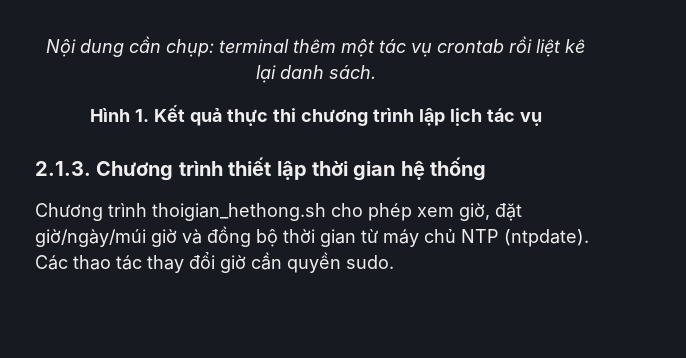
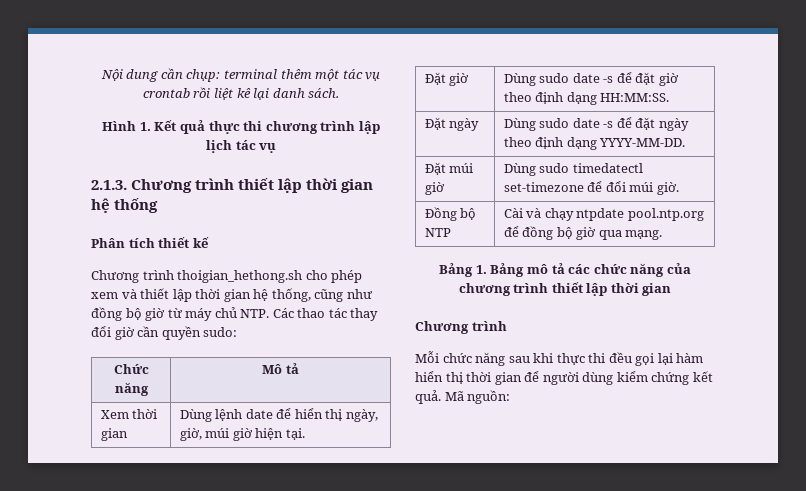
(487, 169) none -> [91,237,209,248] // Phân tích thiết kế
[459,203,522,221] [35,226,356,247] giờ, đặt giờ/ngày/múi giờ và đồng bộ thời gian -> [121,288,372,302] [91,307,166,321] và thiết lập thời gian hệ thống, cũng như đồng bộ giờ
[461,229,589,247] NTP (ntpdate). -> [240,309,270,318] NTP.
[346,255,394,269] sudo. -> [203,327,238,337] [113,364,149,374] [114,382,149,396] [262,363,299,374] [100,409,158,419] [100,428,128,441] [179,408,378,422] [179,428,305,441] [424,72,470,86] [503,72,679,86] [503,92,670,105] [424,117,480,131] [503,117,689,131] [503,137,686,150] [424,162,474,175] [424,182,445,195] [503,163,643,176] [503,181,679,195] [424,207,477,221] [424,228,451,237] [503,208,704,221] [503,226,663,240] [439,263,691,277] [458,282,672,296] [415,321,507,334] [415,351,704,366] [415,371,713,385] [415,390,511,404] sudo: // Chức năng | Mô tả // Xem thời gian | Dùng lệnh date để hiển thị ngày, giờ, múi giờ hiện tại. // Đặt giờ | Dùng sudo date -s để đặt giờ theo định dạng HH:MM:SS. // Đặt ngày | Dùng sudo date -s để đặt ngày theo định dạng YYYY-MM-DD. // Đặt múi giờ | Dùng sudo timedatectl set-timezone để đổi múi giờ. // Đồng bộ NTP | Cài và chạy ntpdate pool.ntp.org để đồng bộ giờ qua mạng. // Bảng 1. Bảng mô tả các chức năng của chương trình thiết lập thời gian // Chương trình // Mỗi chức năng sau khi thực thi đều gọi lại hàm hiển thị thời gian để người dùng kiểm chứng kết quả. Mã nguồn:

